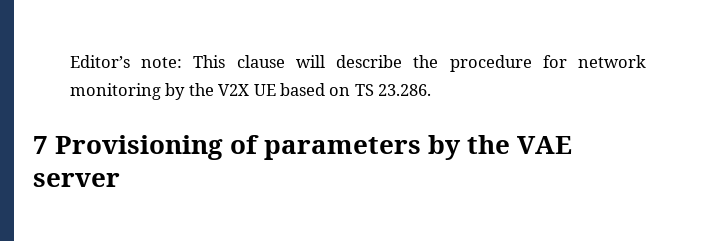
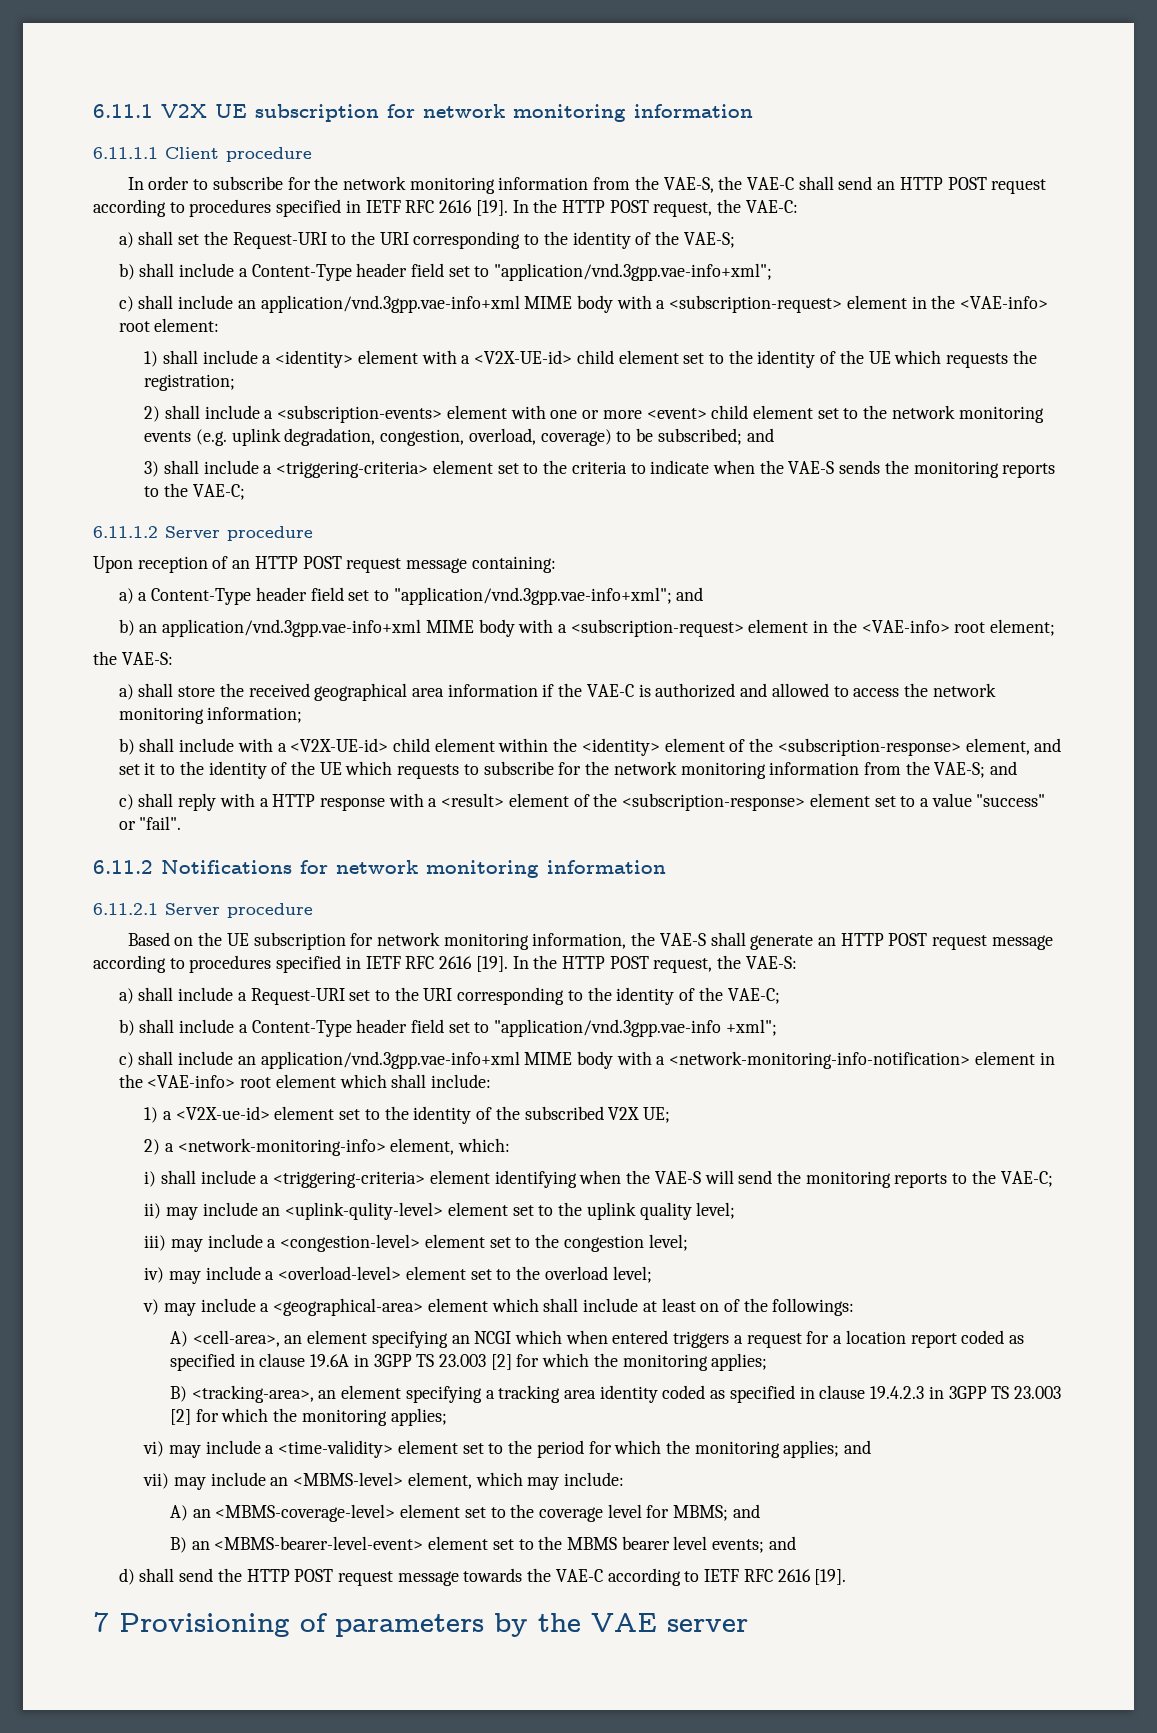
[69,55,646,72] [69,83,432,100] Editor’s note: This clause will describe the procedure for network monitoring by the V2X UE based on TS 23.286. -> [93,104,753,122] [93,147,312,162] [127,176,1047,194] [93,199,798,217] [118,231,735,249] [118,263,773,281] [118,295,1049,313] [118,318,220,332] [144,350,1037,368] [144,374,236,391] [144,405,1044,423] [144,428,774,446] [144,460,1056,478] [144,483,245,500] [93,526,313,541] [93,556,556,573] [118,587,704,605] [118,619,1056,637] [93,651,173,665] [118,683,996,701] [118,707,303,724] [118,738,1062,756] [118,761,1018,779] [118,793,1046,811] [118,816,182,830] [93,860,666,878] [93,903,313,918] [127,932,1053,950] [93,955,797,973] [118,987,780,1005] [118,1019,777,1037] [118,1051,1055,1069] [118,1074,492,1088] [144,1106,671,1124] [144,1138,511,1156] [144,1170,1053,1188] [144,1202,736,1220] [144,1234,688,1252] [144,1266,652,1284] [143,1298,855,1316] [169,1330,1025,1348] [169,1353,768,1371] [169,1385,1062,1403] [169,1408,447,1426] [143,1440,872,1458] [143,1472,625,1490] [169,1504,760,1522] [169,1536,796,1553] [118,1568,847,1586] 6.11.1 V2X UE subscription for network monitoring information // 6.11.1.1 Client procedure // In order to subscribe for the network monitoring information from the VAE-S, the VAE-C shall send an HTTP POST request according to procedures specified in IETF RFC 2616 [19]. In the HTTP POST request, the VAE-C: // a) shall set the Request-URI to the URI corresponding to the identity of the VAE-S; // b) shall include a Content-Type header field set to "application/vnd.3gpp.vae-info+xml"; // c) shall include an application/vnd.3gpp.vae-info+xml MIME body with a <subscription-request> element in the <VAE-info> root element: // 1) shall include a <identity> element with a <V2X-UE-id> child element set to the identity of the UE which requests the registration; // 2) shall include a <subscription-events> element with one or more <event> child element set to the network monitoring events (e.g. uplink degradation, congestion, overload, coverage) to be subscribed; and // 3) shall include a <triggering-criteria> element set to the criteria to indicate when the VAE-S sends the monitoring reports to the VAE-C; // 6.11.1.2 Server procedure // Upon reception of an HTTP POST request message containing: // a) a Content-Type header field set to "application/vnd.3gpp.vae-info+xml"; and // b) an application/vnd.3gpp.vae-info+xml MIME body with a <subscription-request> element in the <VAE-info> root element; // the VAE-S: // a) shall store the received geographical area information if the VAE-C is authorized and allowed to access the network monitoring information; // b) shall include with a <V2X-UE-id> child element within the <identity> element of the <subscription-response> element, and set it to the identity of the UE which requests to subscribe for the network monitoring information from the VAE-S; and // c) shall reply with a HTTP response with a <result> element of the <subscription-response> element set to a value "success" or "fail". // 6.11.2 Notifications for network monitoring information // 6.11.2.1 Server procedure // Based on the UE subscription for network monitoring information, the VAE-S shall generate an HTTP POST request message according to procedures specified in IETF RFC 2616 [19]. In the HTTP POST request, the VAE-S: // a) shall include a Request-URI set to the URI corresponding to the identity of the VAE-C; // b) shall include a Content-Type header field set to "application/vnd.3gpp.vae-info +xml"; // c) shall include an application/vnd.3gpp.vae-info+xml MIME body with a <network-monitoring-info-notification> element in the <VAE-info> root element which shall include: // 1) a <V2X-ue-id> element set to the identity of the subscribed V2X UE; // 2) a <network-monitoring-info> element, which: // i) shall include a <triggering-criteria> element identifying when the VAE-S will send the monitoring reports to the VAE-C; // ii) may include an <uplink-qulity-level> element set to the uplink quality level; // iii) may include a <congestion-level> element set to the congestion level; // iv) may include a <overload-level> element set to the overload level; // v) may include a <geographical-area> element which shall include at least on of the followings: // A) <cell-area>, an element specifying an NCGI which when entered triggers a request for a location report coded as specified in clause 19.6A in 3GPP TS 23.003 [2] for which the monitoring applies; // B) <tracking-area>, an element specifying a tracking area identity coded as specified in clause 19.4.2.3 in 3GPP TS 23.003 [2] for which the monitoring applies; // vi) may include a <time-validity> element set to the period for which the monitoring applies; and // vii) may include an <MBMS-level> element, which may include: // A) an <MBMS-coverage-level> element set to the coverage level for MBMS; and // B) an <MBMS-bearer-level-event> element set to the MBMS bearer level events; and // d) shall send the HTTP POST request message towards the VAE-C according to IETF RFC 2616 [19].

